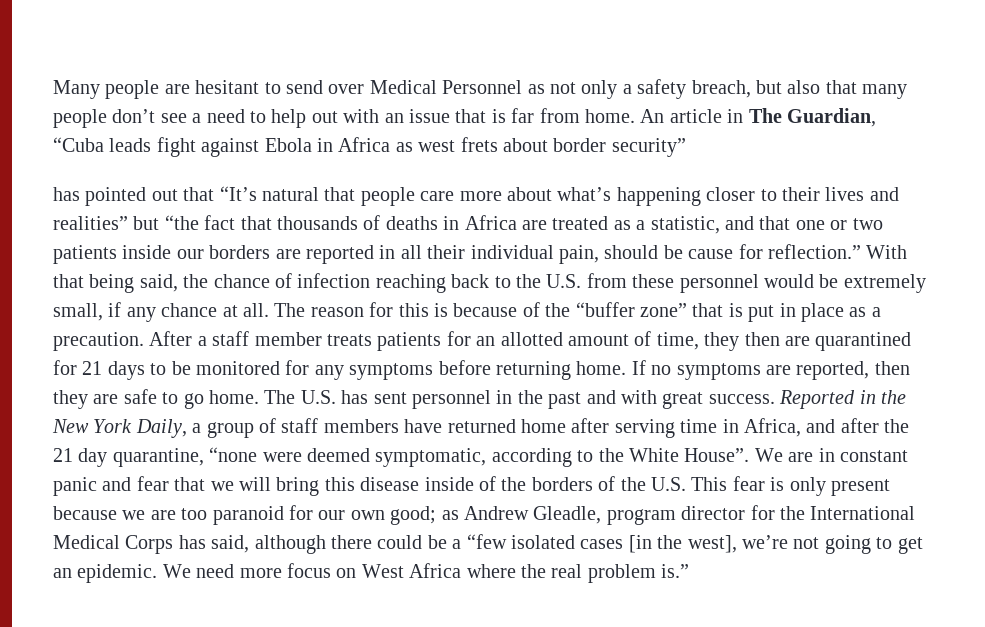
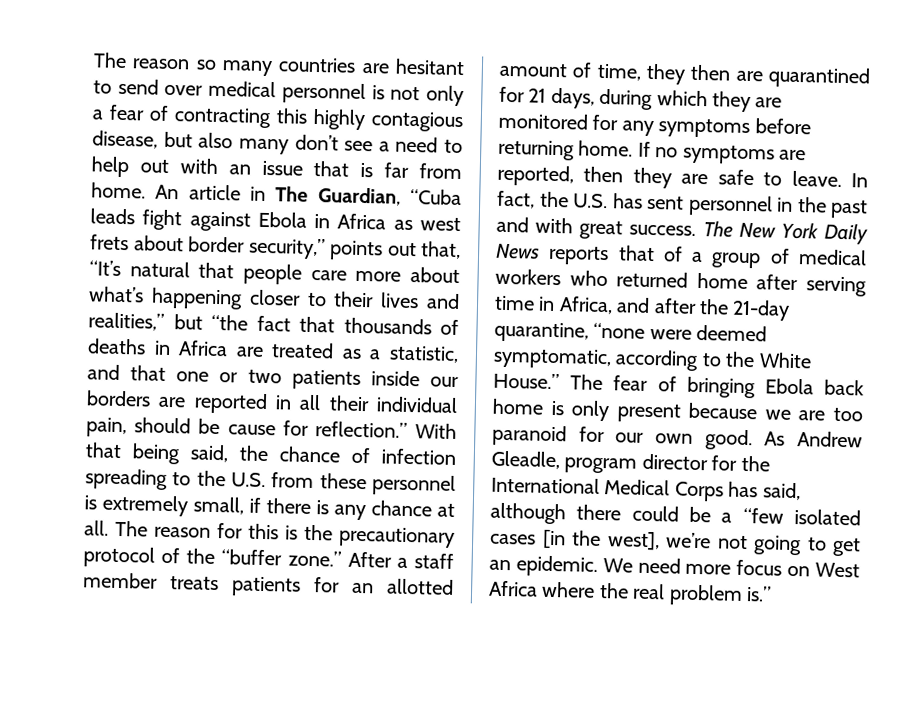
[53,80,160,99] Many people -> [93,52,357,77] The reason so many countries
[369,79,908,99] [53,109,107,128] Medical Personnel as not only a safety breach, but also that many people -> [208,80,465,107] [92,104,463,133] [92,130,289,155] medical personnel is not only a fear of contracting this highly contagious disease, but also many
[611,138,686,157] [53,187,215,206] security” // has pointed out that -> [247,237,461,261] security,” points out that,
[53,216,128,230] realities” -> [88,312,165,331] realities,”
[375,274,490,293] reaching back -> [85,468,168,490] spreading
[763,274,839,288] would be -> [84,495,97,510] is
(122, 309) none -> [266,498,329,515] there is
[453,302,881,322] [53,332,144,351] because of the “buffer zone” that is put in place as a precaution. -> [304,524,455,548] [83,546,342,568] the precautionary protocol of the “buffer zone.”
[107,361,191,380] days to be -> [550,87,783,113] days, during which they are
[183,390,296,409] go home. The -> [791,170,868,188] [497,190,569,209] leave. In fact, the
[779,390,906,409] [52,418,443,438] Reported in the New York Daily, a group of staff members have -> [702,221,868,245] [495,243,867,269] [495,268,608,287] The New York Daily News reports that of a group of medical workers who
[53,448,108,467] 21 day -> [732,299,791,321] 21-day
[684,448,908,462] [53,476,765,496] House”. We are in constant panic and fear that we will bring this disease inside of the borders of the U.S. This fear -> [493,372,864,399] [492,398,544,415] House.” The fear of bringing Ebola back home
[390,506,459,525] good; as -> [704,429,786,451] good. As

